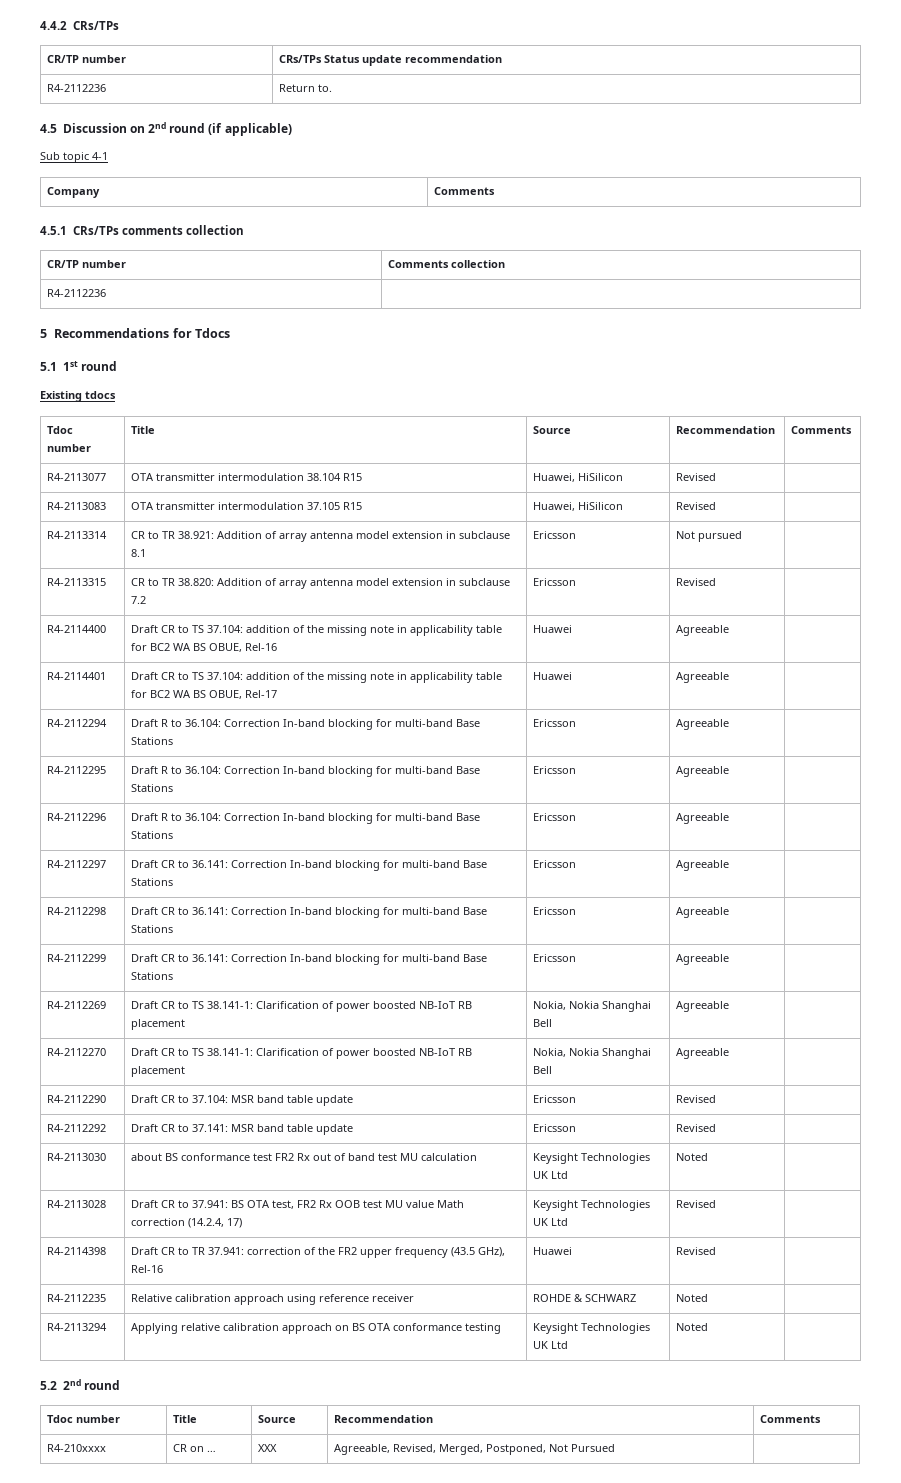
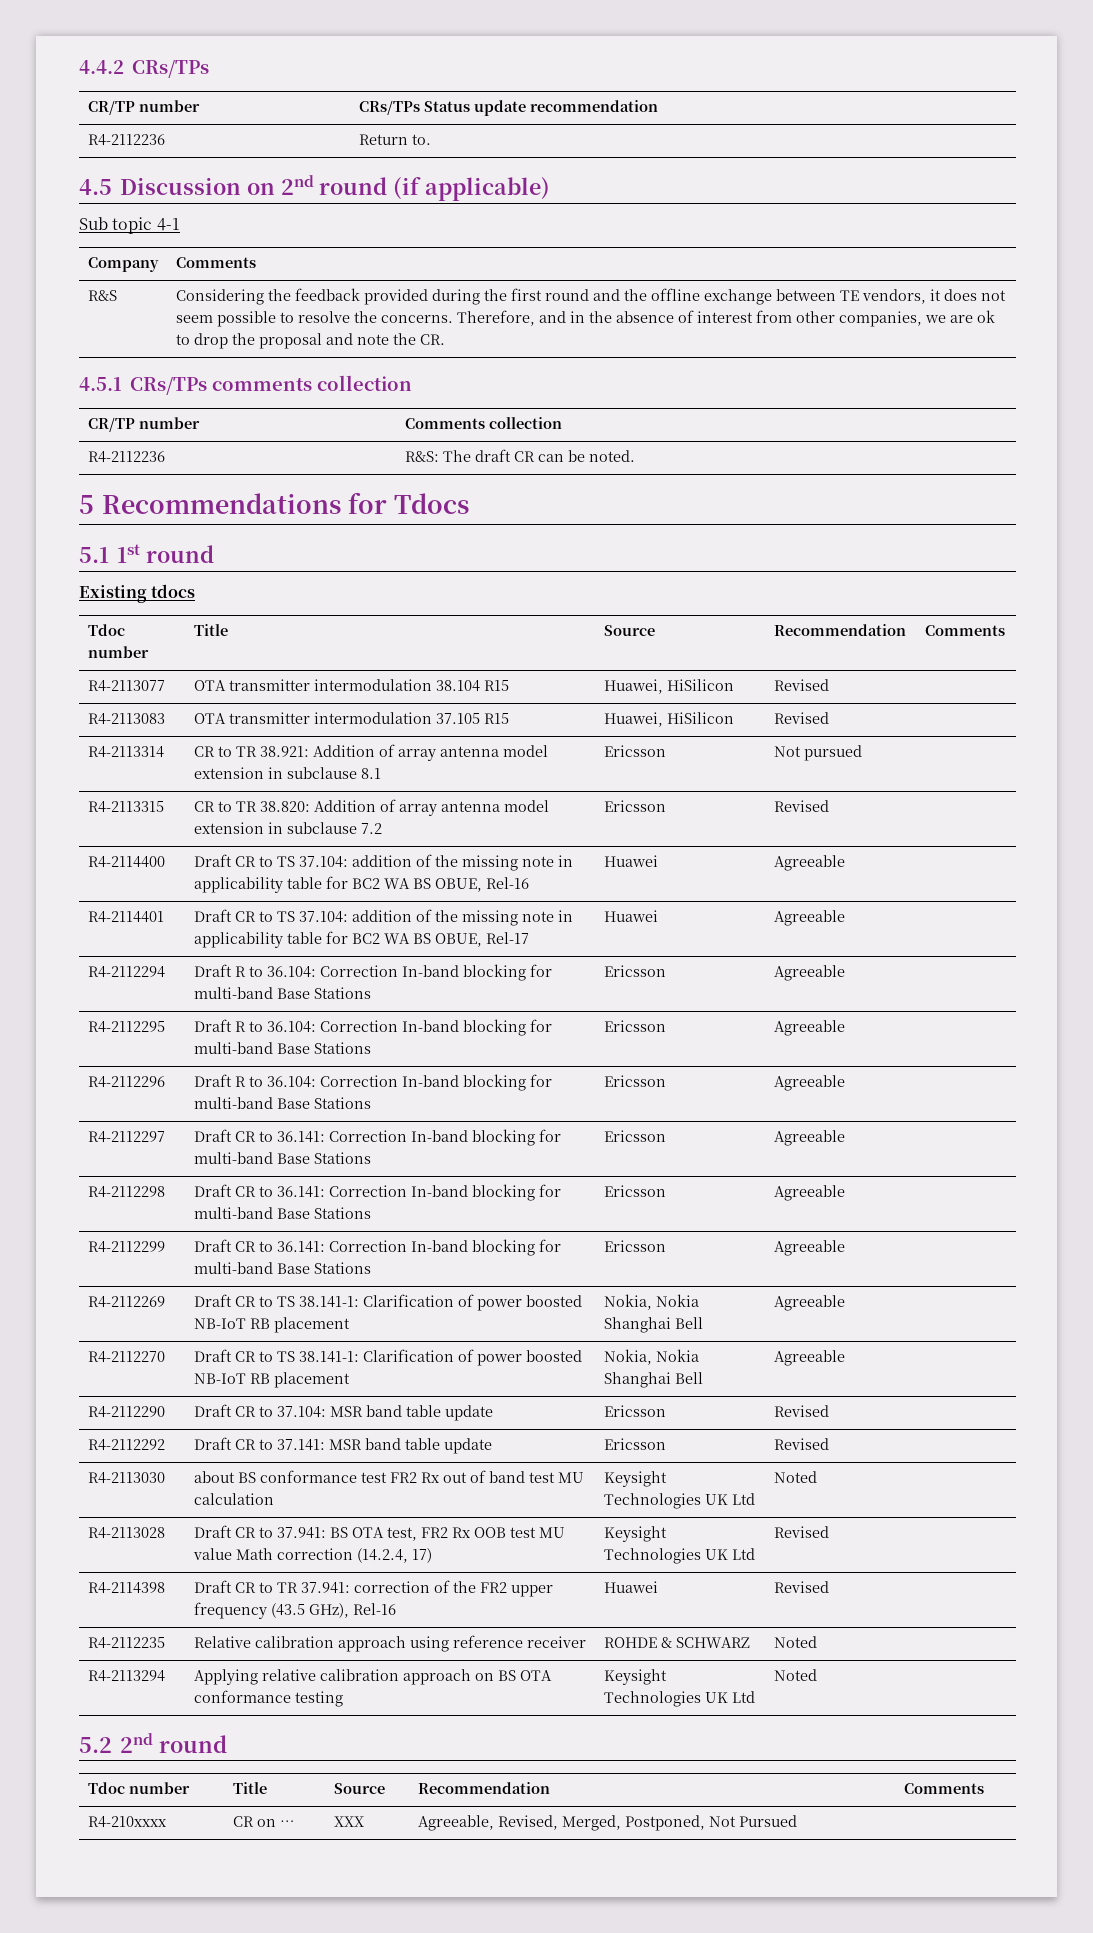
(496, 191) none -> [87,290,117,301] [175,288,1006,305] [175,310,995,327] [175,333,445,349] // R&S | Considering the feedback provided during the first round and the offline exchange between TE vendors, it does not seem possible to resolve the concerns. Therefore, and in the absence of interest from other companies, we are ok to drop the proposal and note the CR.
(107, 293) none -> [404,449,635,462] R&S: The draft CR can be noted.

